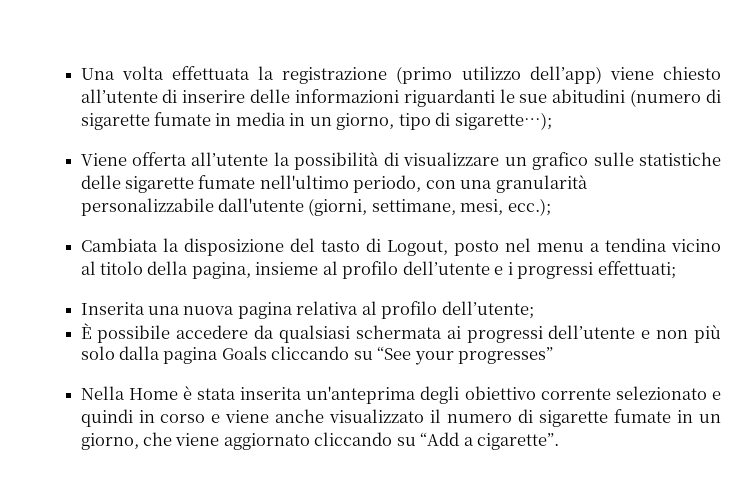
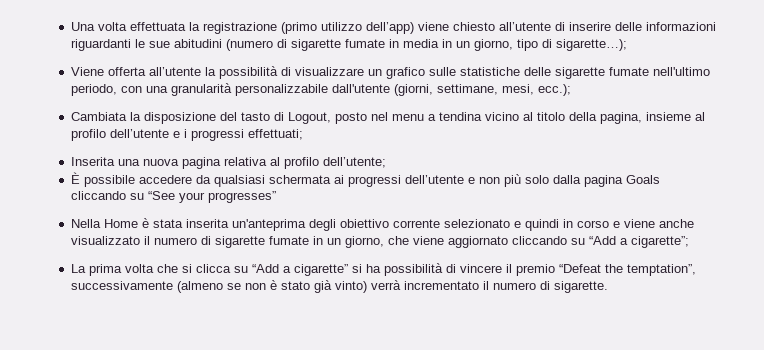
[477,433,560,450] cigarette”. -> [630,236,689,248] [70,263,696,276] [70,280,608,293] cigarette”; // La prima volta che si clicca su “Add a cigarette” si ha possibilità di vincere il premio “Defeat the temptation”, successivamente (almeno se non è stato già vinto) verrà incrementato il numero di sigarette.

